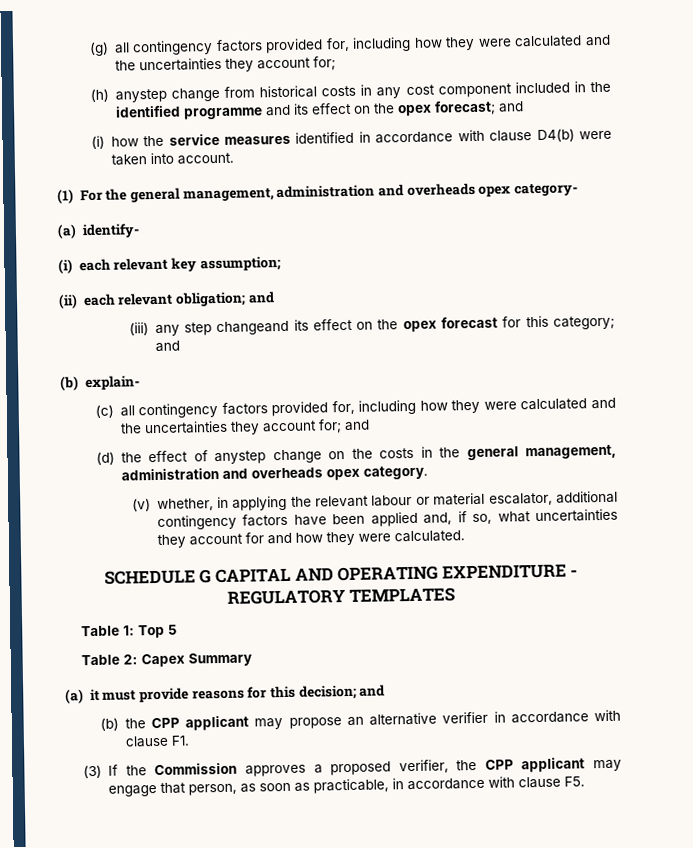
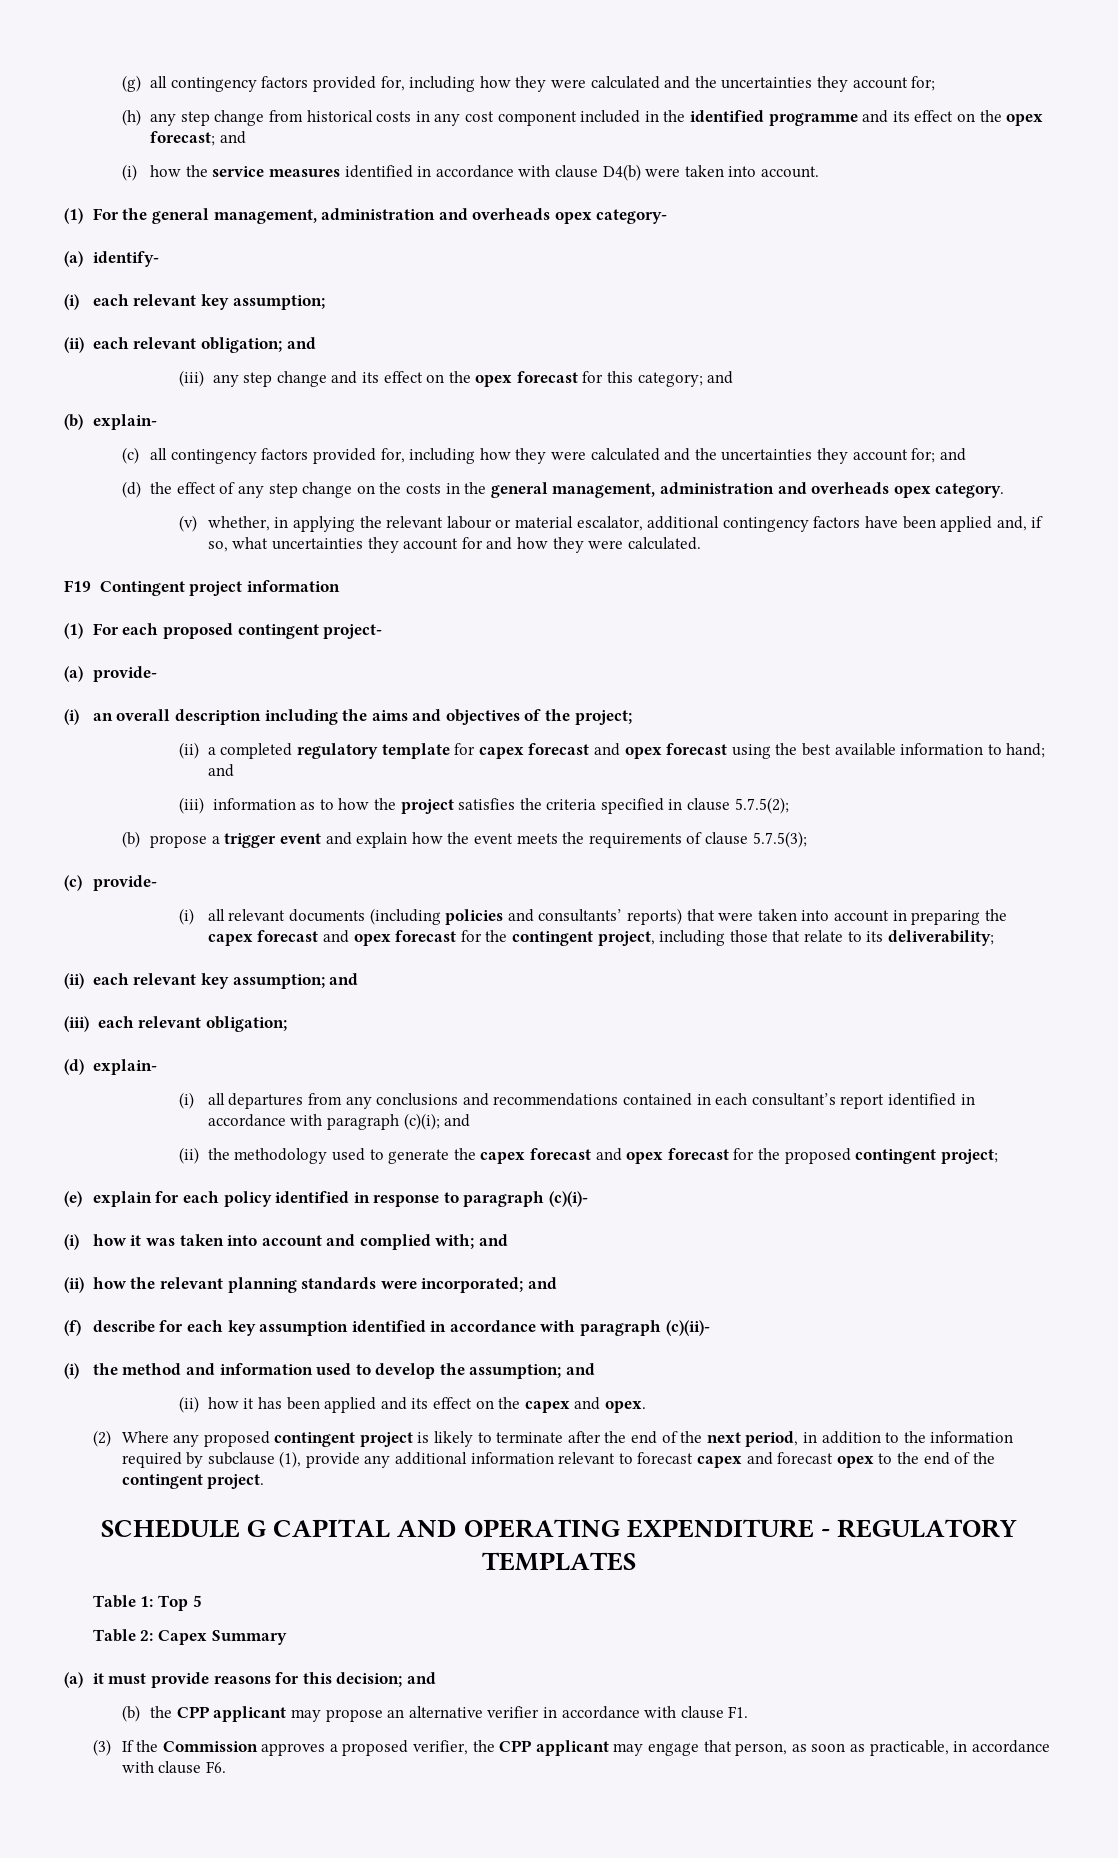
[114,88,167,103] anystep -> [150,111,210,126] any step
[216,320,290,336] changeand -> [276,371,358,387] change and
[214,450,267,465] anystep -> [238,483,298,498] any step
(465, 536) none -> [64,580,340,596] [64,623,383,639] [64,666,157,682] [64,709,632,725] [179,742,1046,759] [207,764,234,777] [179,797,789,814] [121,831,807,848] [64,875,157,891] [179,908,1007,925] [207,930,994,946] [64,973,359,989] [64,1016,287,1032] [64,1059,157,1075] [179,1092,975,1109] [207,1113,471,1130] [179,1147,998,1164] [64,1191,589,1207] [64,1234,509,1250] [64,1277,557,1293] [64,1320,710,1336] [64,1363,596,1379] [179,1396,646,1413] [92,1430,1014,1447] [121,1451,995,1468] [121,1474,265,1489] // F19 Contingent project information // (1) For each proposed contingent project- // (a) provide- // (i) an overall description including the aims and objectives of the project; // (ii) a completed regulatory template for capex forecast and opex forecast using the best available information to hand; and // (iii) information as to how the project satisfies the criteria specified in clause 5.7.5(2); // (b) propose a trigger event and explain how the event meets the requirements of clause 5.7.5(3); // (c) provide- // (i) all relevant documents (including policies and consultants’ reports) that were taken into account in preparing the capex forecast and opex forecast for the contingent project, including those that relate to its deliverability; // (ii) each relevant key assumption; and // (iii) each relevant obligation; // (d) explain- // (i) all departures from any conclusions and recommendations contained in each consultant’s report identified in accordance with paragraph (c)(i); and // (ii) the methodology used to generate the capex forecast and opex forecast for the proposed contingent project; // (e) explain for each policy identified in response to paragraph (c)(i)- // (i) how it was taken into account and complied with; and // (ii) how the relevant planning standards were incorporated; and // (f) describe for each key assumption identified in accordance with paragraph (c)(ii)- // (i) the method and information used to develop the assumption; and // (ii) how it has been applied and its effect on the capex and opex. // (2) Where any proposed contingent project is likely to terminate after the end of the next period, in addition to the information required by subclause (1), provide any additional information relevant to forecast capex and forecast opex to the end of the contingent project.
[564,776,586,787] F5. -> [205,1761,226,1773] F6.

